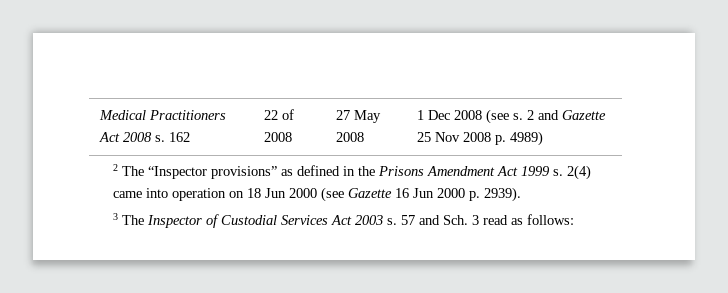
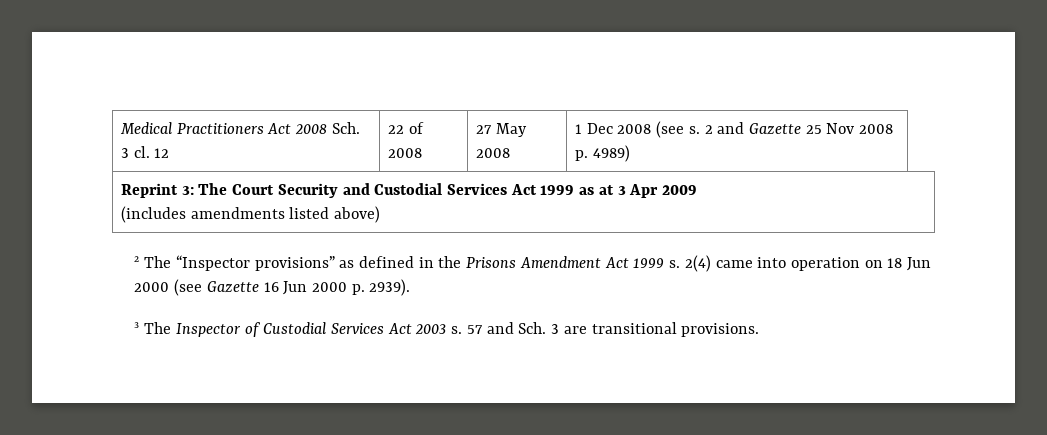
[155,132,191,142] s. 162 -> [331,122,360,134] [120,146,170,158] Sch. 3 cl. 12
(544, 138) none -> [120,183,698,198] [120,206,381,223] // Reprint 3: The Court Security and Custodial Services Act 1999 as at 3 Apr 2009 // (includes amendments listed above)
[482,214,574,225] read as follows: -> [563,322,760,337] are transitional provisions.

